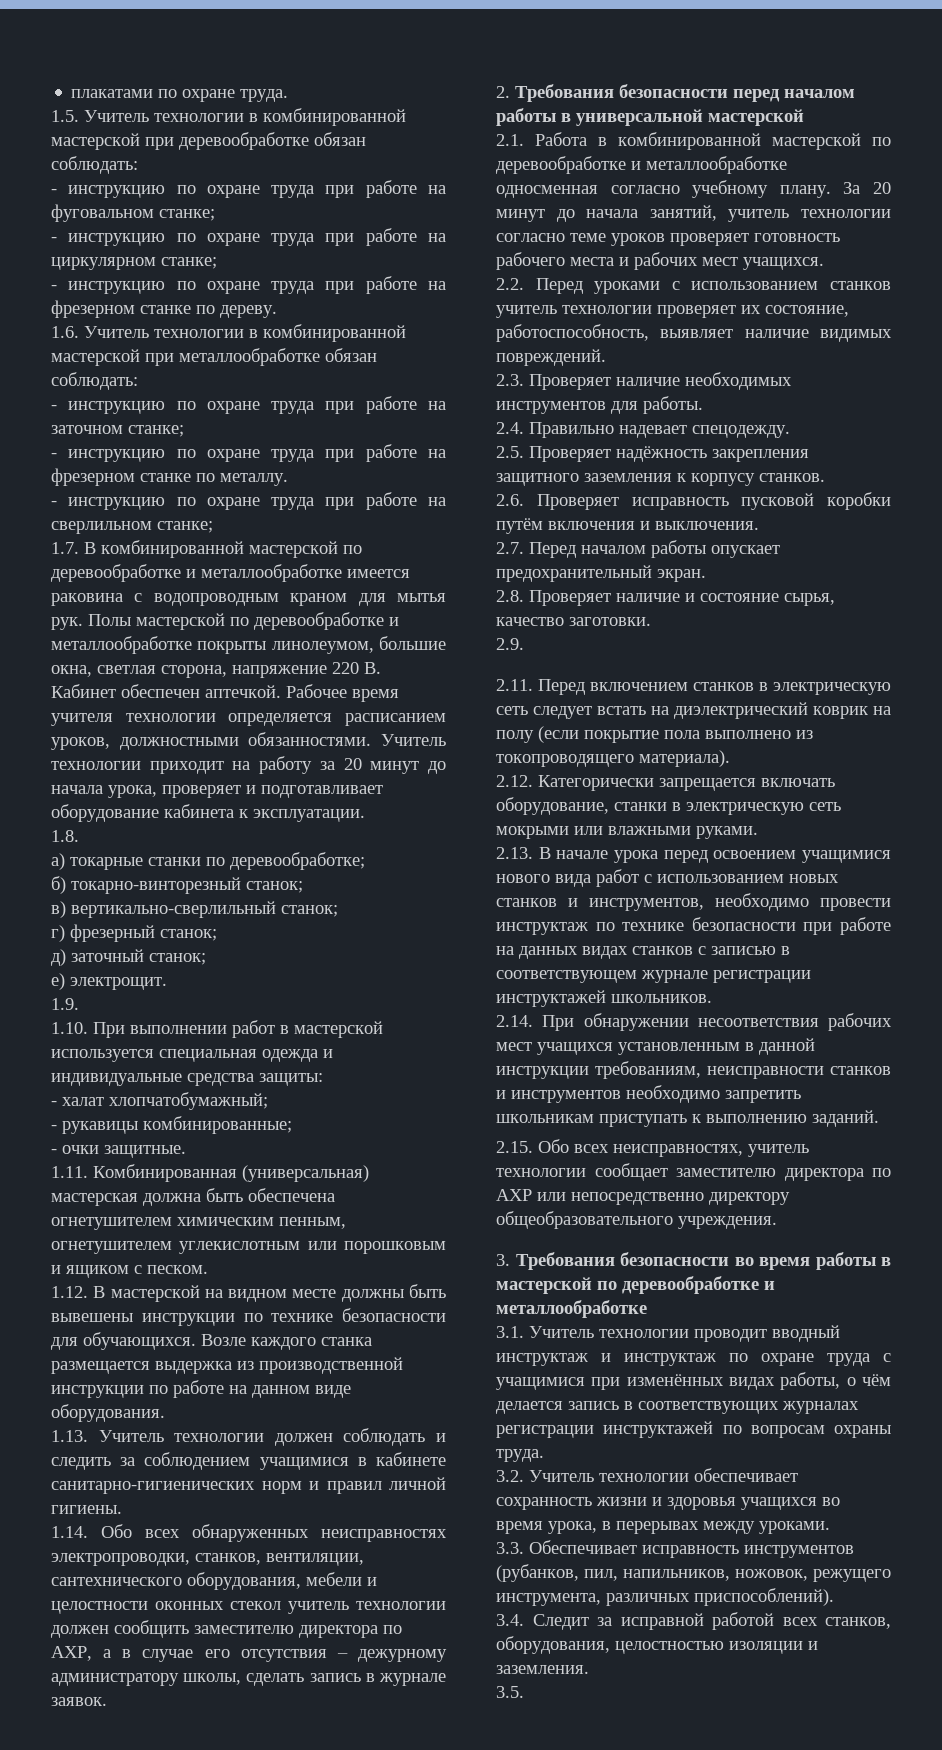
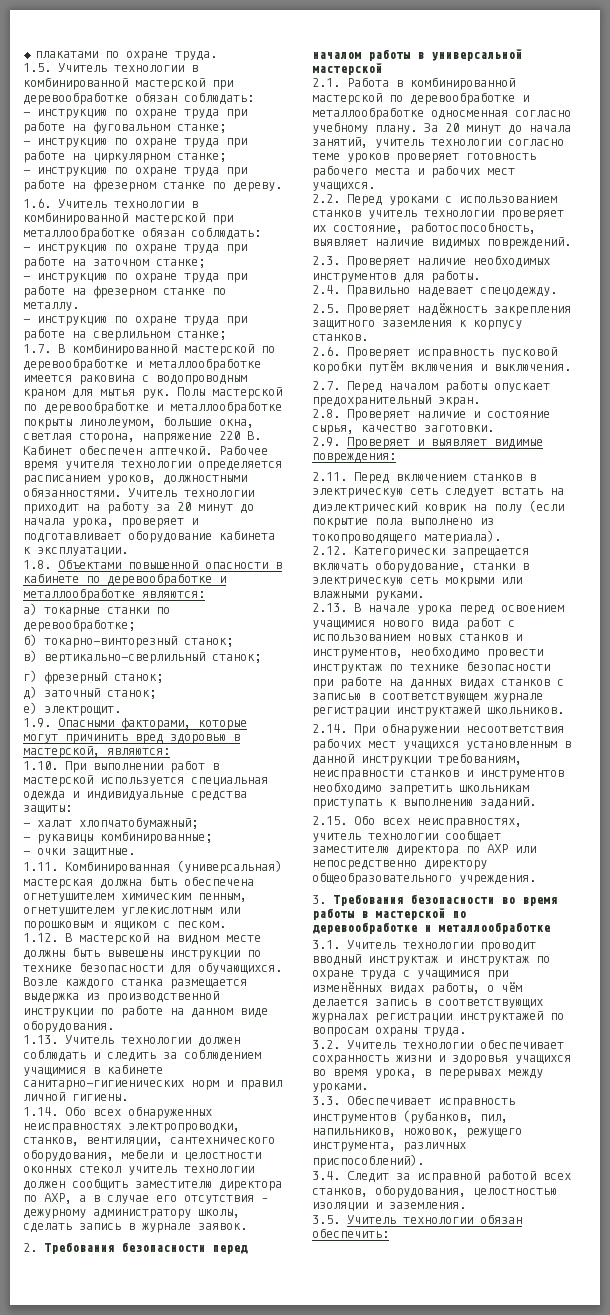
(79, 836) none -> [58,559,282,569] [23,573,226,586] [23,588,205,601] Объектами повышенной опасности в кабинете по деревообработке и металлообработке являются:
(79, 1004) none -> [58,718,247,730] [23,734,240,744] [23,746,170,758] Опасными факторами, которые могут причинить вред здоровью в мастерской, являются:
(524, 644) none -> [347,437,543,449] [312,453,396,463] Проверяет и выявляет видимые повреждения:
(524, 1692) none -> [347,1214,522,1224] [312,1228,389,1238] Учитель технологии обязан обеспечить:

